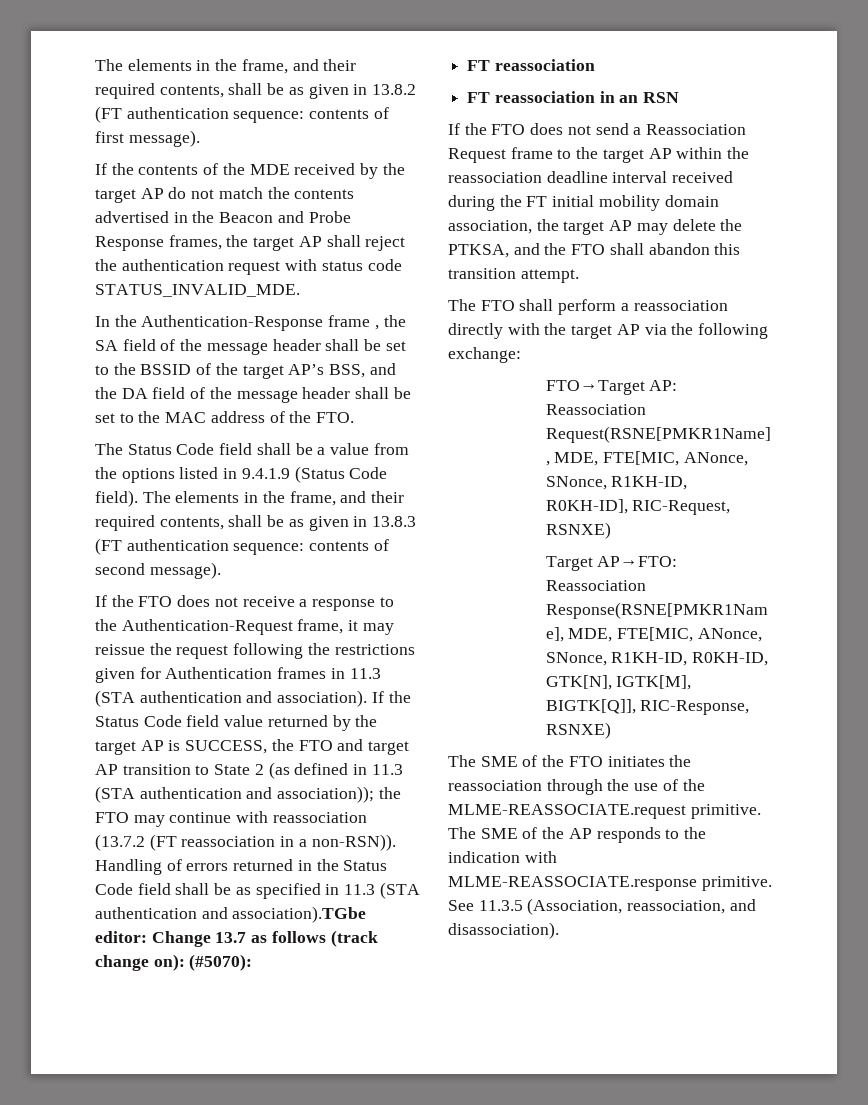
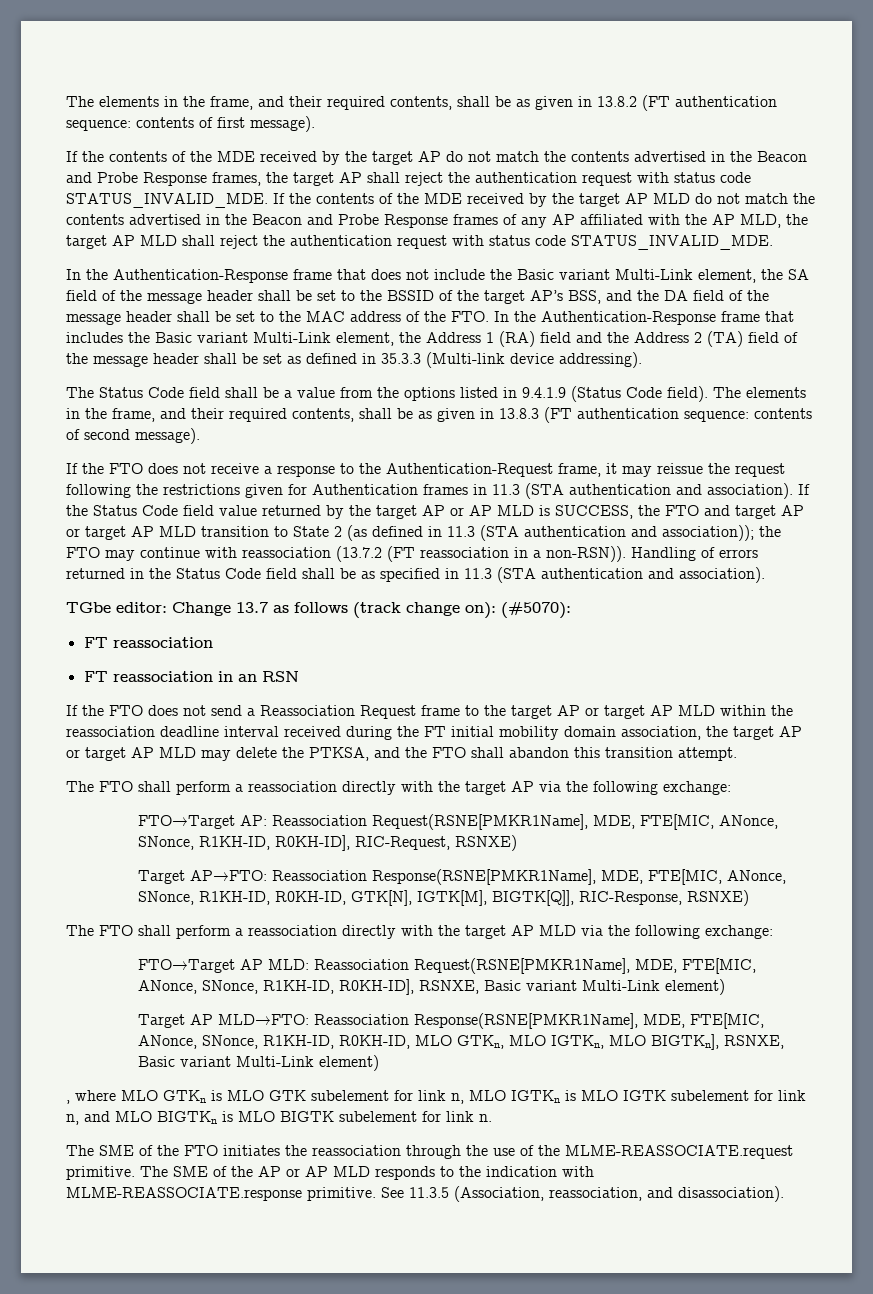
[95,315,379,331] // In the Authentication-Response frame , -> [273,193,815,207] [66,214,808,228] [66,235,773,250] [66,269,756,283] If the contents of the MDE received by the target AP MLD do not match the contents advertised in the Beacon and Probe Response frames of any AP affiliated with the AP MLD, the target AP MLD shall reject the authentication request with status code STATUS_INVALID_MDE. // In the Authentication-Response frame that does not include the Basic variant Multi-Link element,
(355, 417) none -> [494,311,794,325] [66,331,798,347] [66,352,642,368] In the Authentication-Response frame that includes the Basic variant Multi-Link element, the Address 1 (RA) field and the Address 2 (TA) field of the message header shall be set as defined in 35.3.3 (Multi-link device addressing).
(164, 745) none -> [450,505,534,516] or AP MLD
(118, 769) none -> [66,526,196,540] or target AP MLD
[232,906,367,923] association).TGbe -> [679,567,765,583] [66,602,111,613] association). // TGbe
(672, 153) none -> [585,705,715,719] or target AP MLD
(633, 225) none -> [66,747,196,761] or target AP MLD
(611, 730) none -> [66,925,773,939] [137,958,756,974] [137,979,725,995] [137,1013,764,1029] [137,1034,784,1050] [137,1055,379,1071] [66,1090,806,1104] [66,1111,492,1125] // The FTO shall perform a reassociation directly with the target AP MLD via the following exchange: // FTO→Target AP MLD: Reassociation Request(RSNE[PMKR1Name], MDE, FTE[MIC, ANonce, SNonce, R1KH-ID, R0KH-ID], RSNXE, Basic variant Multi-Link element) // Target AP MLD→FTO: Reassociation Response(RSNE[PMKR1Name], MDE, FTE[MIC, ANonce, SNonce, R1KH-ID, R0KH-ID, MLO GTKn, MLO IGTKn, MLO BIGTKn], RSNXE, Basic variant Multi-Link element) // , where MLO GTKn is MLO GTK subelement for link n, MLO IGTKn is MLO IGTK subelement for link n, and MLO BIGTKn is MLO BIGTK subelement for link n.
(592, 833) none -> [286,1166,370,1177] or AP MLD

